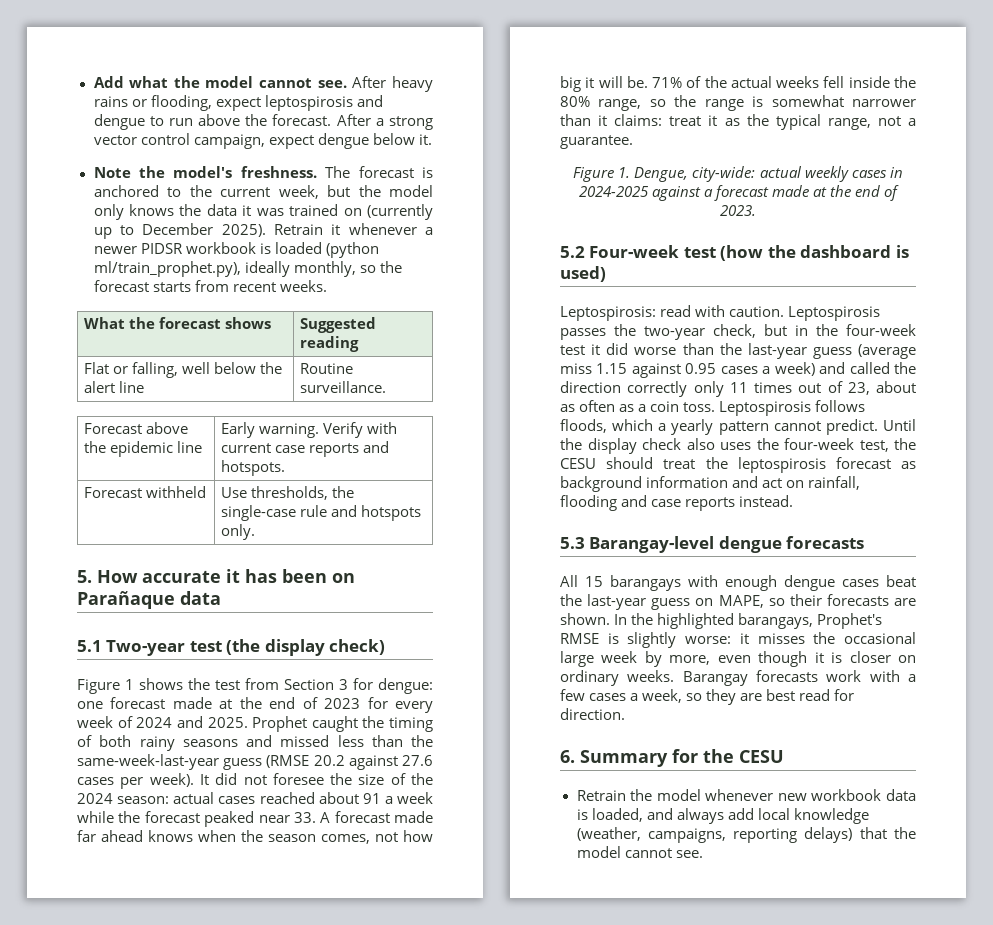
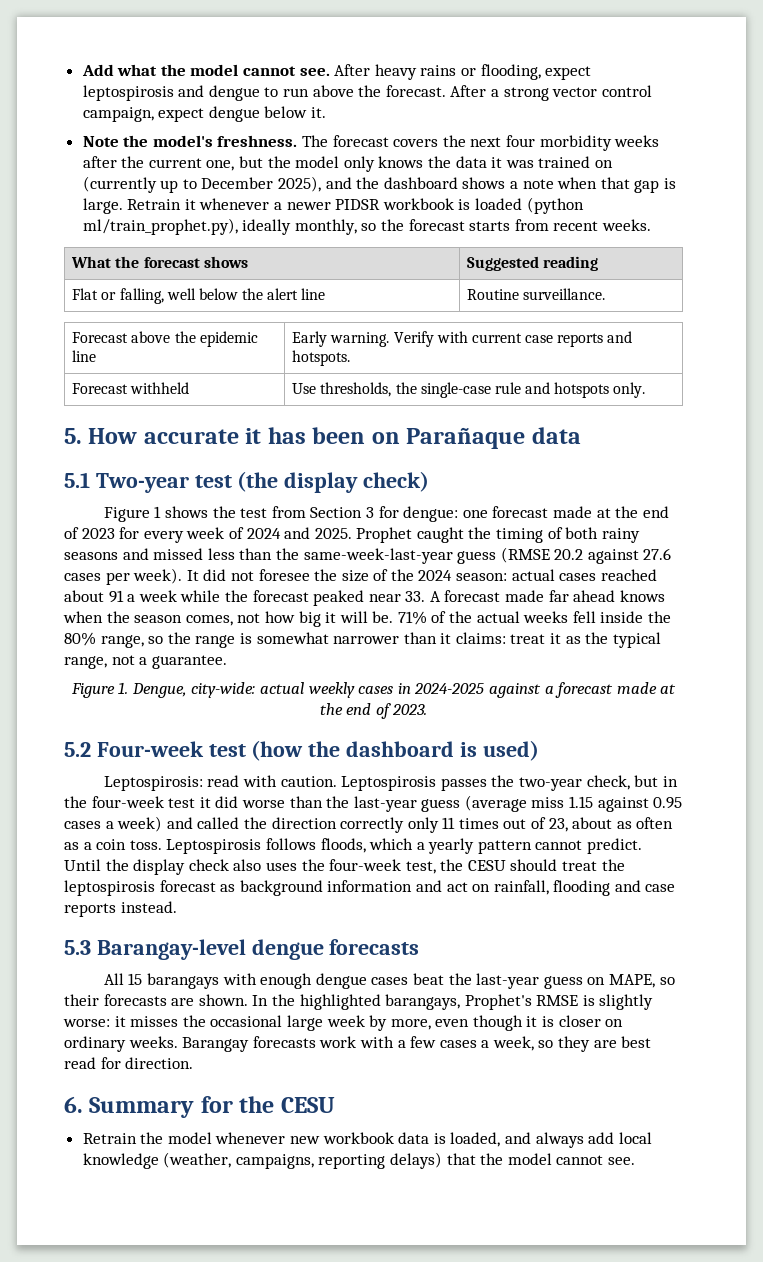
[422,167,433,178] [93,185,181,197] is anchored to -> [393,135,660,151] [82,156,117,168] covers the next four morbidity weeks after
[278,185,319,199] week, -> [206,160,235,171] one,
[221,224,266,237] 2025). -> [278,176,676,193] [82,198,123,214] 2025), and the dashboard shows a note when that gap is large.

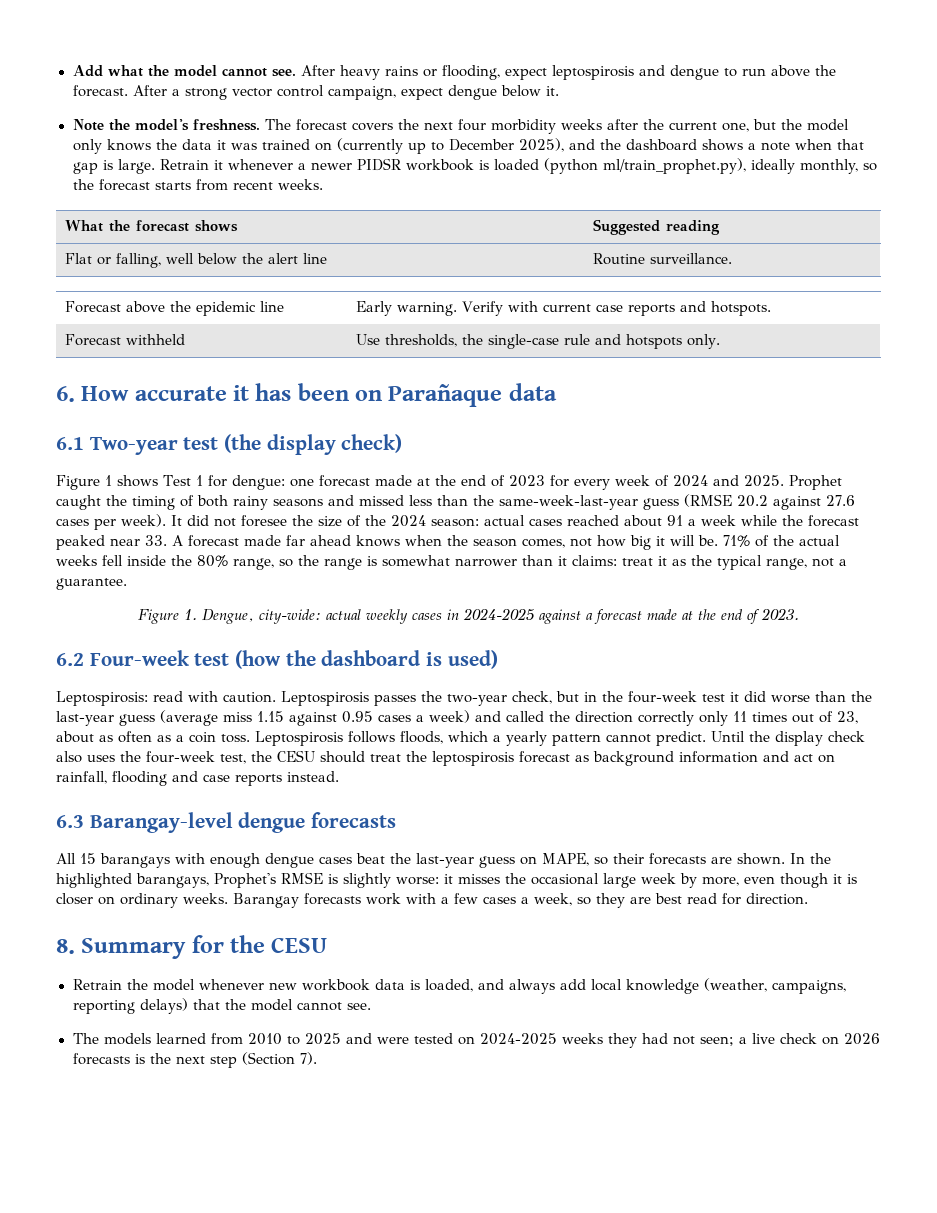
[64,428,82,444] 5. -> [56,386,75,402] 6.
[64,472,90,488] 5.1 -> [56,437,84,450] 6.1
[212,506,374,518] the test from Section 3 -> [163,475,203,486] Test 1
[64,742,91,757] 5.2 -> [56,653,84,666] 6.2
[64,940,91,955] 5.3 -> [56,815,84,828] 6.3
[64,1096,83,1113] 6. -> [56,939,75,954] 8.
(636, 1161) none -> [72,1033,880,1048] [72,1052,317,1068] // The models learned from 2010 to 2025 and were tested on 2024-2025 weeks they had not seen; a live check on 2026 forecasts is the next step (Section 7).

